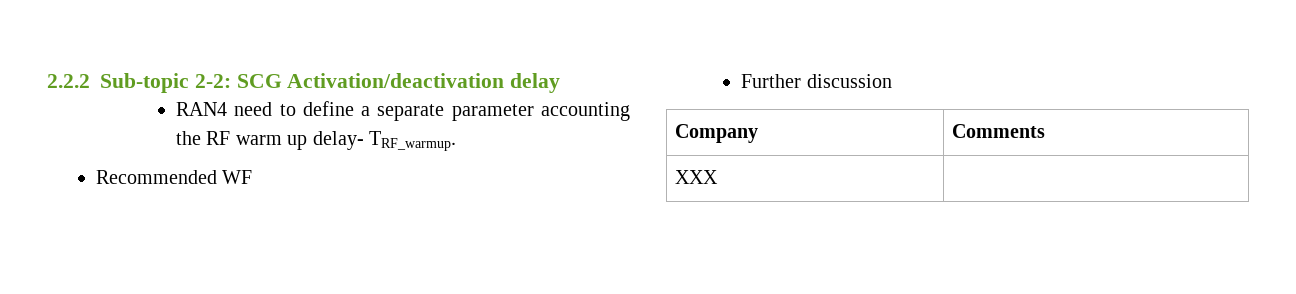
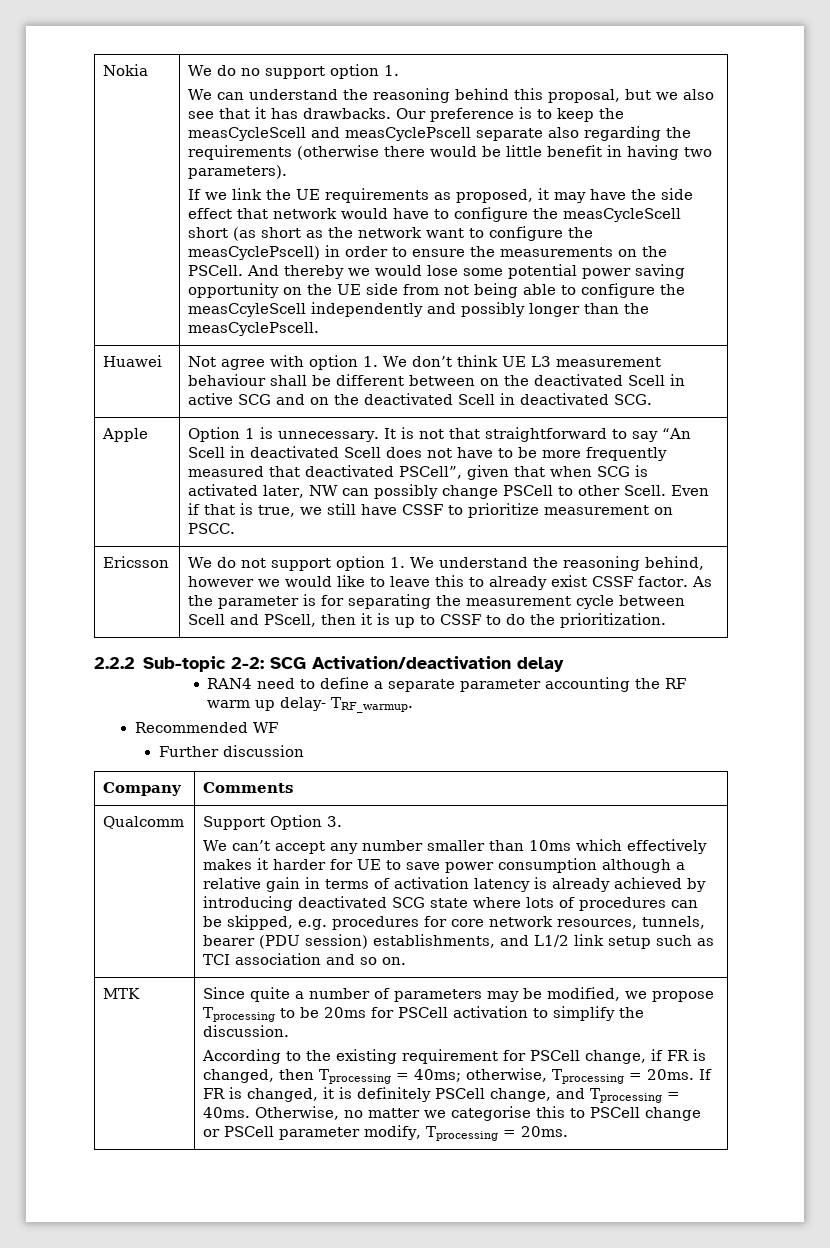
(47, 81) none -> [103,64,149,76] [188,64,400,79] [188,88,715,103] [188,107,625,122] [188,126,692,141] [188,145,713,160] [188,165,288,179] [188,188,694,203] [188,207,682,222] [188,226,594,241] [188,245,668,260] [188,264,686,279] [188,283,686,298] [188,302,650,317] [188,322,320,336] [103,355,163,367] [188,355,662,370] [188,374,686,386] [188,393,653,405] [102,428,149,442] [188,427,692,442] [188,446,668,461] [188,465,649,480] [188,484,710,499] [188,503,674,518] [188,523,236,534] [103,556,170,568] [188,556,705,571] [188,575,713,590] [188,594,686,609] [188,613,667,628] Nokia | We do no support option 1. // We can understand the reasoning behind this proposal, but we also see that it has drawbacks. Our preference is to keep the measCycleScell and measCyclePscell separate also regarding the requirements (otherwise there would be little benefit in having two parameters). // If we link the UE requirements as proposed, it may have the side effect that network would have to configure the measCycleScell short (as short as the network want to configure the measCyclePscell) in order to ensure the measurements on the PSCell. And thereby we would lose some potential power saving opportunity on the UE side from not being able to configure the measCcyleScell independently and possibly longer than the measCyclePscell. // Huawei | Not agree with option 1. We don’t think UE L3 measurement behaviour shall be different between on the deactivated Scell in active SCG and on the deactivated Scell in deactivated SCG. // Apple | Option 1 is unnecessary. It is not that straightforward to say “An Scell in deactivated Scell does not have to be more frequently measured that deactivated PSCell”, given that when SCG is activated later, NW can possibly change PSCell to other Scell. Even if that is true, we still have CSSF to prioritize measurement on PSCC. // Ericsson | We do not support option 1. We understand the reasoning behind, however we would like to leave this to already exist CSSF factor. As the parameter is for separating the measurement cycle between Scell and PScell, then it is up to CSSF to do the prioritization. //
[674,170,718,184] XXX | -> [103,816,185,829] [203,815,343,830] [203,839,708,854] [203,858,686,873] [203,877,707,892] [203,896,699,911] [203,915,706,930] [203,934,715,949] [203,953,407,965] [103,988,141,999] [203,987,715,1002] [203,1006,645,1022] [203,1025,290,1037] [202,1049,707,1064] [203,1068,713,1084] [203,1087,681,1103] [203,1106,702,1121] [203,1125,569,1141] Qualcomm | Support Option 3. // We can’t accept any number smaller than 10ms which effectively makes it harder for UE to save power consumption although a relative gain in terms of activation latency is already achieved by introducing deactivated SCG state where lots of procedures can be skipped, e.g. procedures for core network resources, tunnels, bearer (PDU session) establishments, and L1/2 link setup such as TCI association and so on. // MTK | Since quite a number of parameters may be modified, we propose Tprocessing to be 20ms for PSCell activation to simplify the discussion. // According to the existing requirement for PSCell change, if FR is changed, then Tprocessing = 40ms; otherwise, Tprocessing = 20ms. If FR is changed, it is definitely PSCell change, and Tprocessing = 40ms. Otherwise, no matter we categorise this to PSCell change or PSCell parameter modify, Tprocessing = 20ms.

